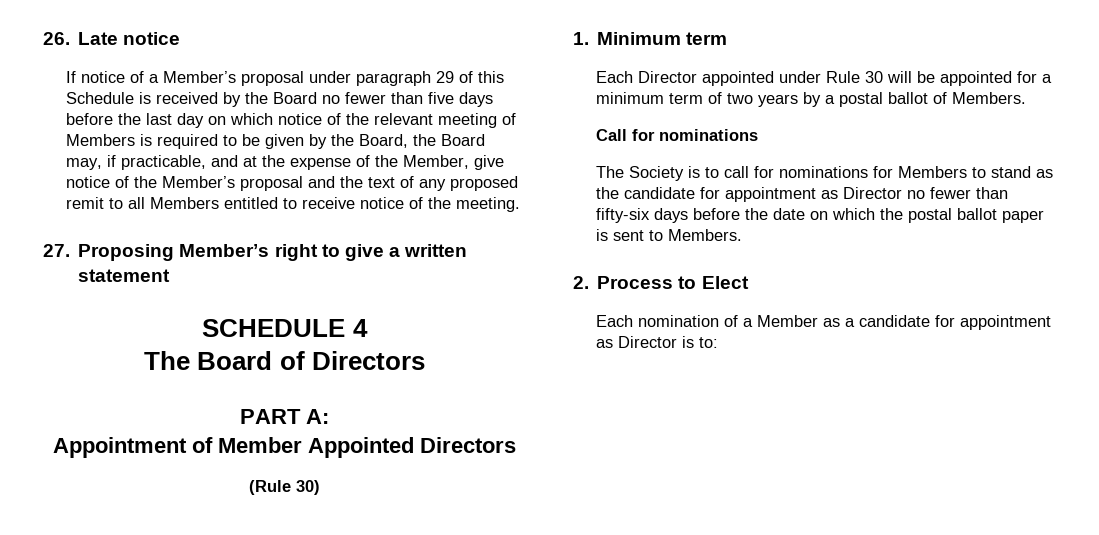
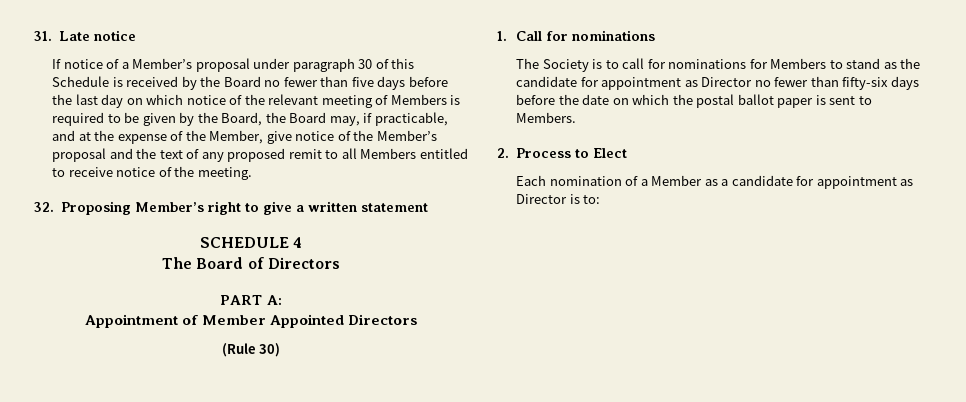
[43,32,70,45] 26. -> [33,31,52,41] 31.
[436,71,455,83] 29 -> [358,59,373,69] 30
[43,244,70,257] 27. -> [33,202,54,212] 32.
[597,32,728,45] [596,71,1053,86] [596,92,1027,107] Minimum term // Each Director appointed under Rule 30 will be appointed for a minimum term of two years by a postal ballot of Members. // -> (507, 36) none

